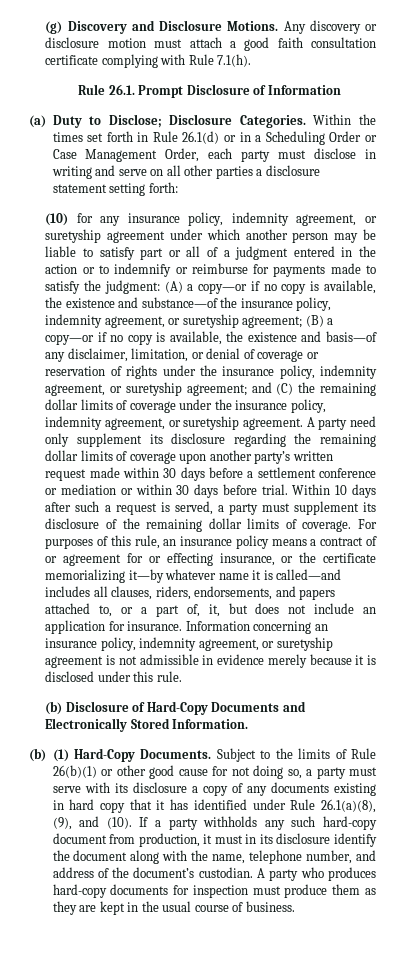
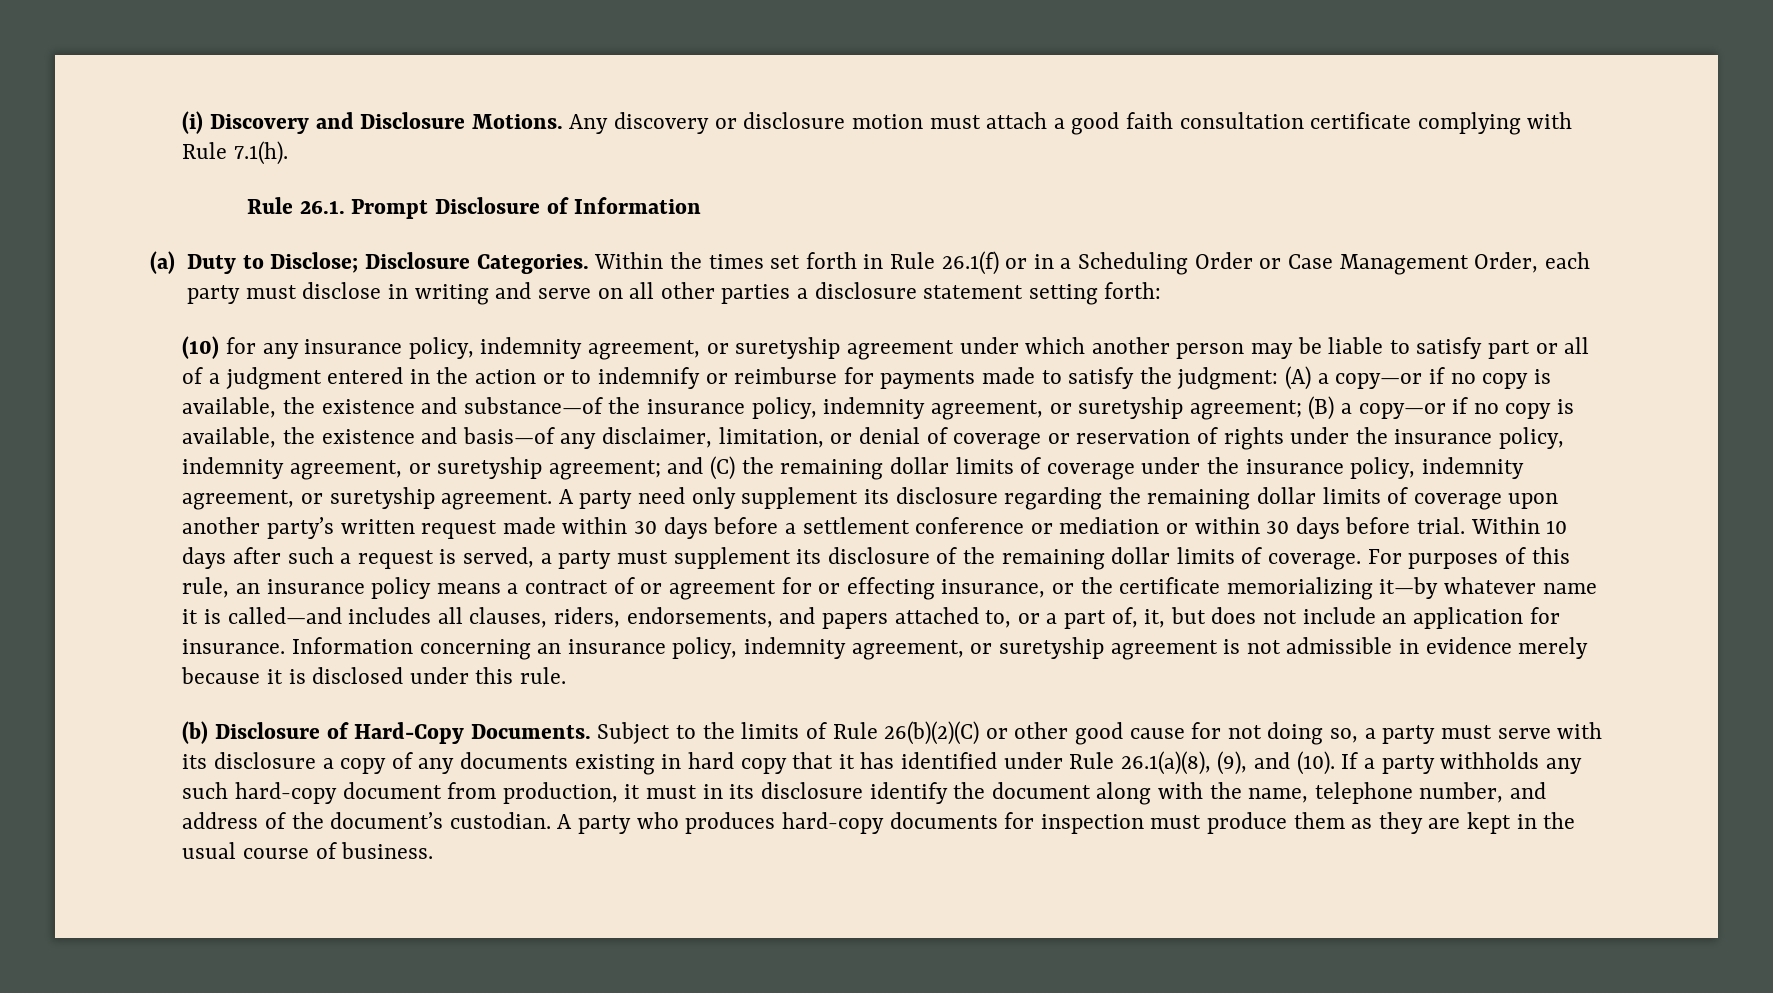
[45,21,63,34] (g) -> [182,111,204,134] (i)
[182,131,220,144] 26.1(d) -> [941,251,999,275] 26.1(f)
[211,701,306,712] [45,718,249,732] [29,748,135,762] Documents and Electronically Stored Information. // (b) (1) Hard-Copy -> (465, 733) none
[52,765,97,778] 26(b)(1) -> [884,721,980,745] 26(b)(2)(C)

